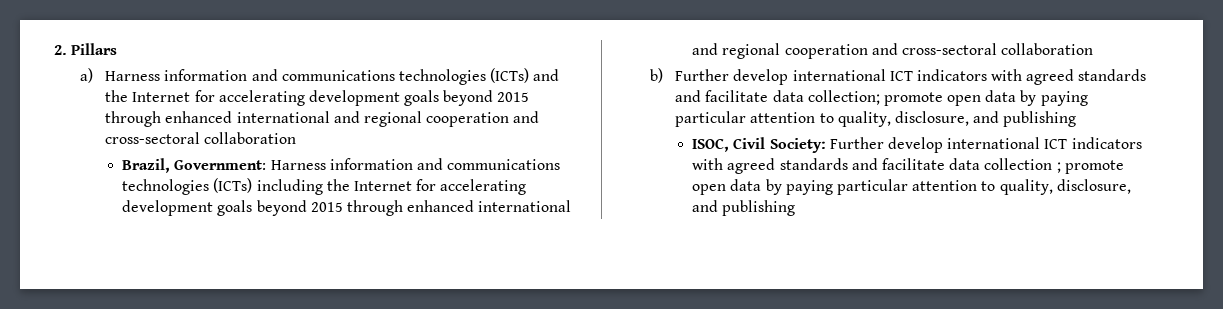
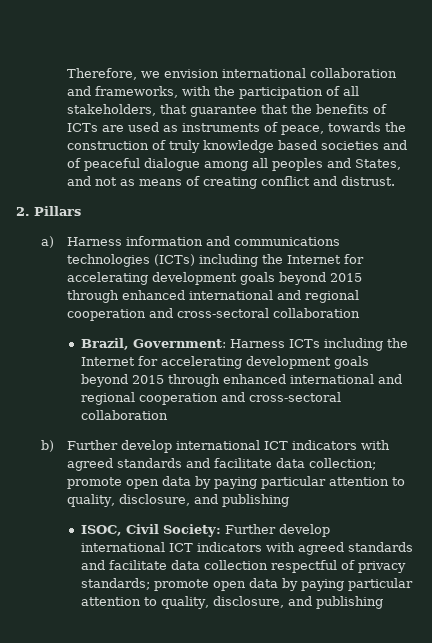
(54, 50) none -> [66,68,397,80] [66,86,359,99] [66,104,387,117] [66,122,406,135] [66,140,407,153] [66,158,401,171] [66,176,395,189] Therefore, we envision international collaboration and frameworks, with the participation of all stakeholders, that guarantee that the benefits of ICTs are used as instruments of peace, towards the construction of truly knowledge based societies and of peaceful dialogue among all peoples and States, and not as means of creating conflict and distrust. //
[533,69,560,81] and -> [198,254,258,267] including
[329,158,561,170] [122,178,253,195] information and communications technologies (ICTs) -> [288,339,320,348] ICTs
[1056,162,1061,173] ; -> [270,560,406,573] [80,578,150,590] respectful of privacy standards;

